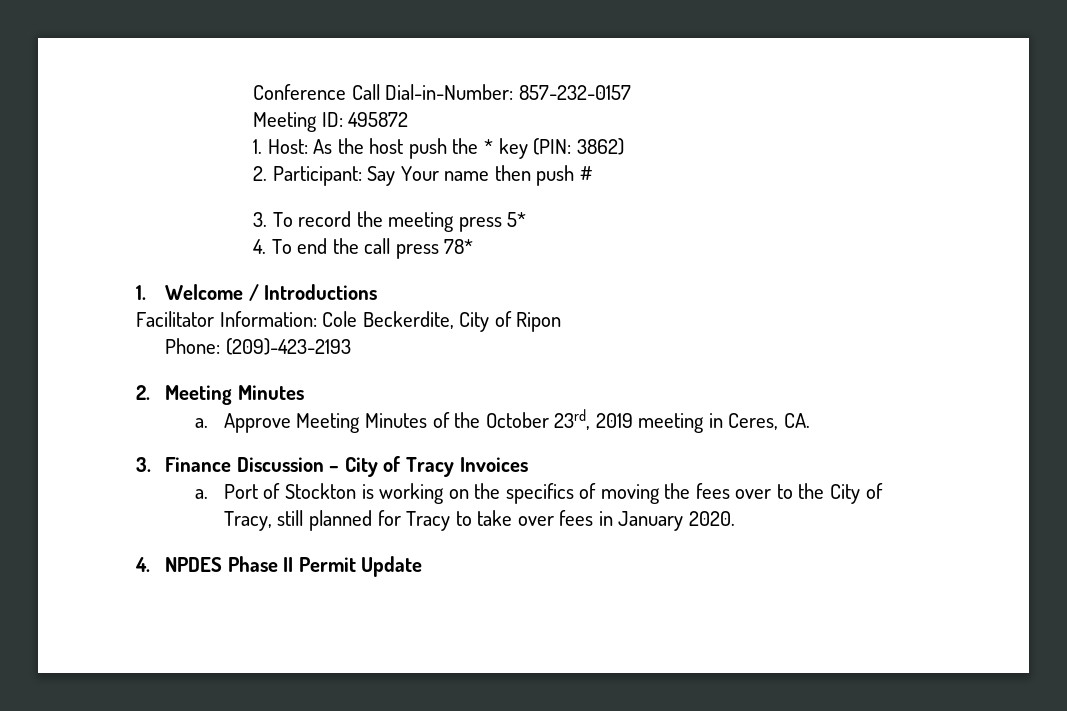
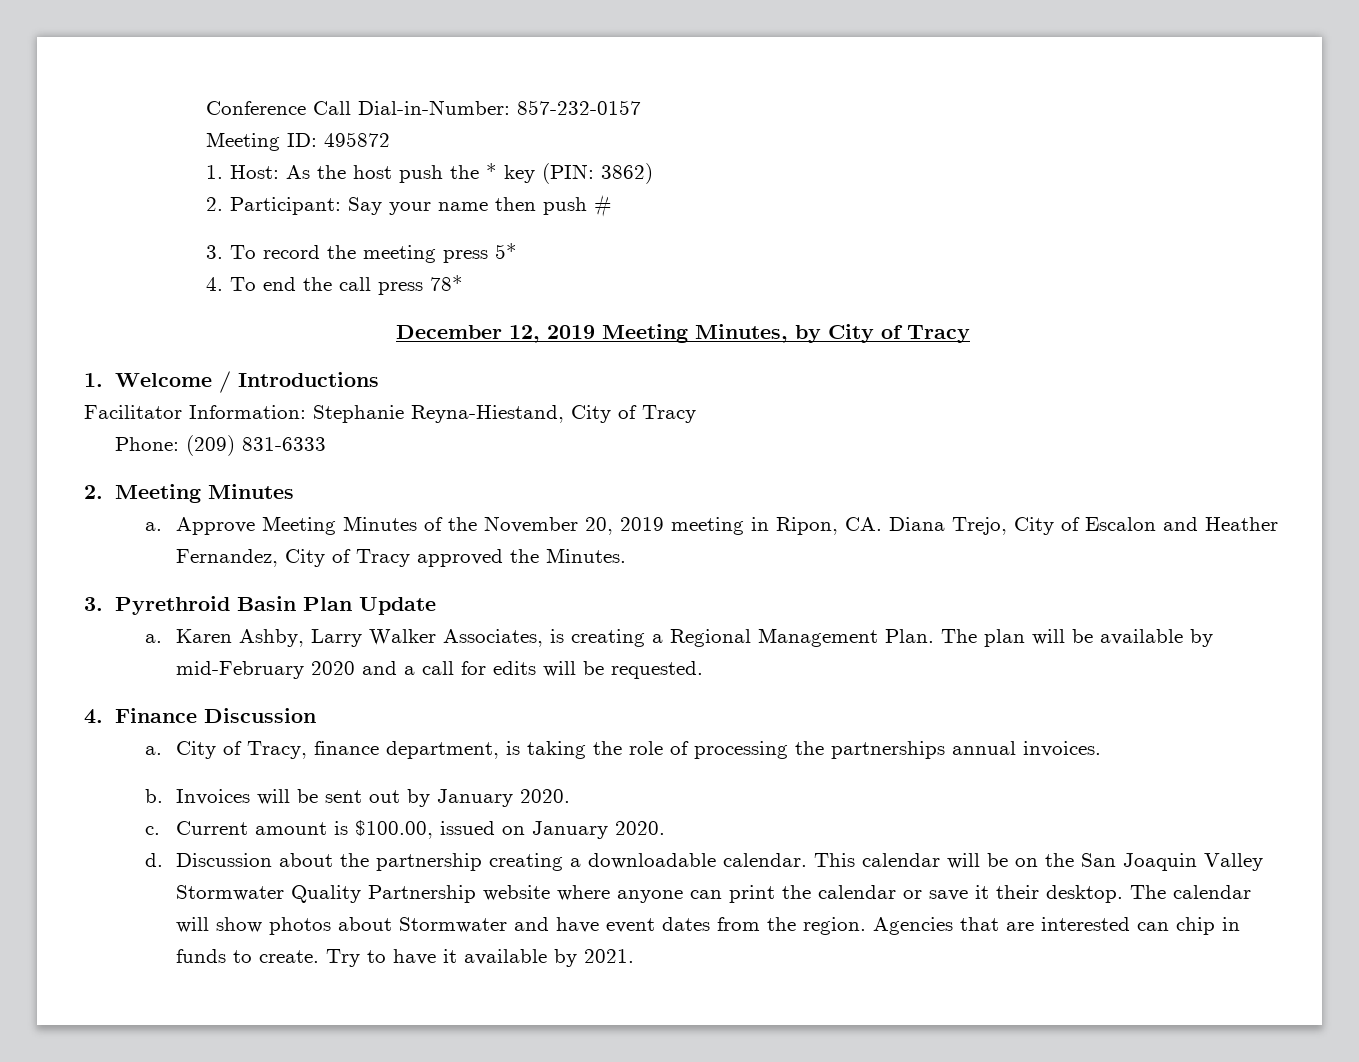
[400,166,439,181] Your -> [389,202,432,215] your
(474, 246) none -> [395,324,970,343] // December 12, 2019 Meeting Minutes, by City of Tracy
[322,311,562,332] Cole Beckerdite, City of Ripon -> [313,405,696,423] Stephanie Reyna-Hiestand, City of Tracy
[225,338,351,355] (209)-423-2193 -> [185,435,326,456] (209) 831-6333
[485,409,591,430] October 23rd, -> [483,516,613,535] November 20,
[728,413,779,430] Ceres, -> [775,517,838,535] Ripon,
[136,456,528,477] [194,483,883,504] [223,510,735,531] [135,556,423,577] // 3. Finance Discussion – City of Tracy Invoices // a. Port of Stockton is working on the specifics of moving the fees over to the City of Tracy, still planned for Tracy to take over fees in January 2020. // 4. NPDES Phase II Permit Update -> [888,517,1278,535] [175,548,626,567] [84,596,436,615] [145,628,1213,647] [175,661,703,679] [84,708,316,724] [145,741,1101,759] [145,789,570,807] [145,820,665,839] [145,853,1263,871] [175,885,1251,903] [175,917,1240,935] [175,949,634,967] Diana Trejo, City of Escalon and Heather Fernandez, City of Tracy approved the Minutes. // 3. Pyrethroid Basin Plan Update // a. Karen Ashby, Larry Walker Associates, is creating a Regional Management Plan. The plan will be available by mid-February 2020 and a call for edits will be requested. // 4. Finance Discussion // a. City of Tracy, finance department, is taking the role of processing the partnerships annual invoices. // b. Invoices will be sent out by January 2020. // c. Current amount is $100.00, issued on January 2020. // d. Discussion about the partnership creating a downloadable calendar. This calendar will be on the San Joaquin Valley Stormwater Quality Partnership website where anyone can print the calendar or save it their desktop. The calendar will show photos about Stormwater and have event dates from the region. Agencies that are interested can chip in funds to create. Try to have it available by 2021.

